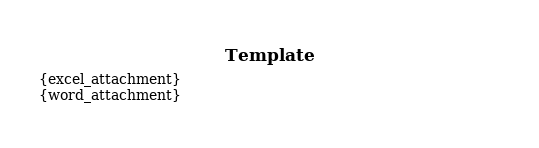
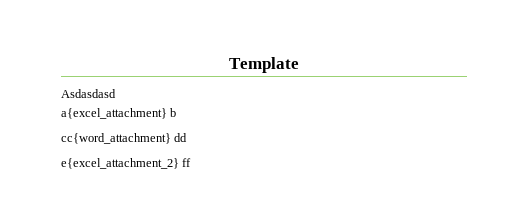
[39,73,181,87] [39,89,181,103] {excel_attachment} // {word_attachment} -> [61,89,116,98] [61,108,177,119] [61,133,188,144] [61,158,192,169] Asdasdasd // a{excel_attachment} b // cc{word_attachment} dd // e{excel_attachment_2} ff

